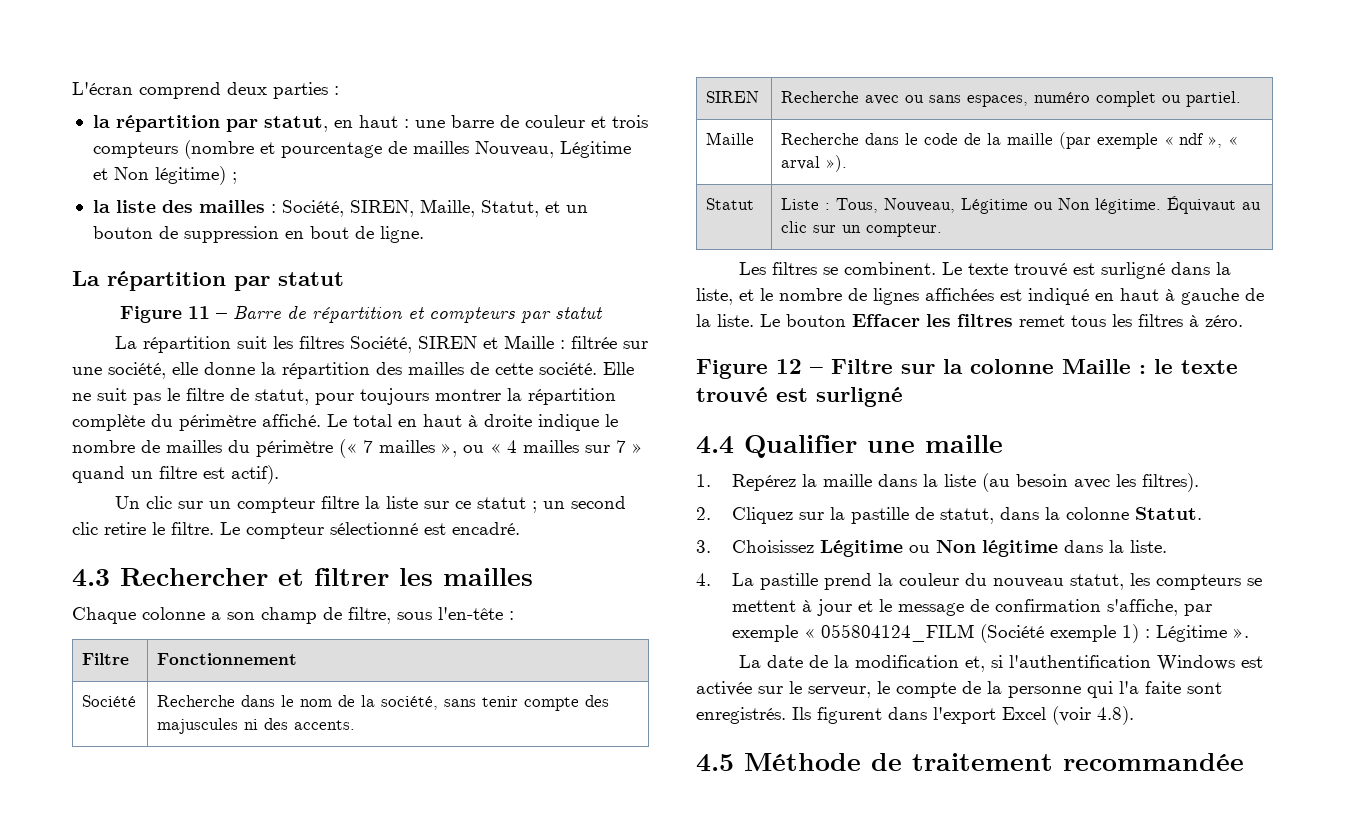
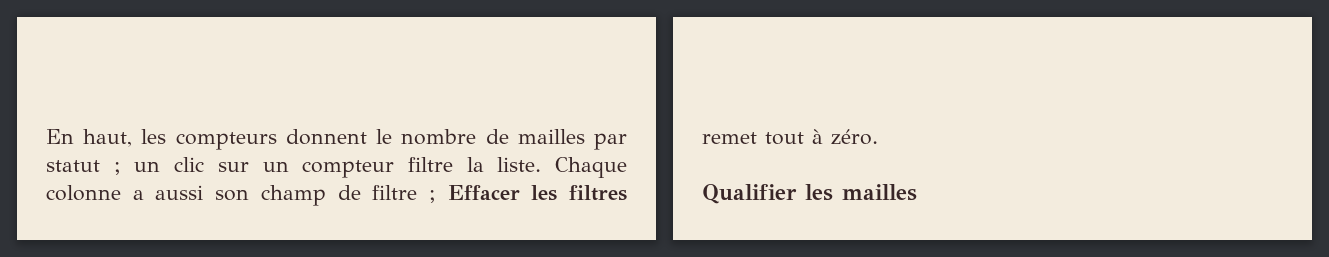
[72,82,339,99] [92,115,648,132] [92,140,631,159] [92,166,237,185] [92,199,588,217] [92,226,424,243] [72,271,344,291] [120,306,603,323] [115,335,649,353] [72,362,634,379] [72,388,616,405] [72,414,618,431] [72,439,643,458] [72,465,279,484] [115,496,141,509] L'écran comprend deux parties : // la répartition par statut, en haut : une barre de couleur et trois compteurs (nombre et pourcentage de mailles Nouveau, Légitime et Non légitime) ; // la liste des mailles : Société, SIREN, Maille, Statut, et un bouton de suppression en bout de ligne. // La répartition par statut // Figure 11 – Barre de répartition et compteurs par statut // La répartition suit les filtres Société, SIREN et Maille : filtrée sur une société, elle donne la répartition des mailles de cette société. Elle ne suit pas le filtre de statut, pour toujours montrer la répartition complète du périmètre affiché. Le total en haut à droite indique le nombre de mailles du périmètre (« 7 mailles », ou « 4 mailles sur 7 » quand un filtre est actif). // Un -> [46,129,627,150] [46,160,161,175] En haut, les compteurs donnent le nombre de mailles par statut ; un
[386,496,627,513] [72,522,520,539] [72,568,533,587] liste sur ce statut ; un second clic retire le filtre. Le compteur sélectionné est encadré. // 4.3 Rechercher et filtrer les mailles // -> [497,157,542,172] liste.
(221, 616) none -> [155,185,204,200] aussi
[348,607,514,624] [82,653,130,665] [157,653,298,665] [82,695,137,707] [157,695,610,711] [157,718,356,734] [706,91,760,103] [781,91,1242,107] [706,132,755,145] [781,132,1238,149] [781,155,848,172] [706,198,755,210] [781,196,1262,214] [781,221,943,237] [739,262,1232,279] [696,288,1264,305] [696,314,846,327] filtre, sous l'en-tête : // Filtre | Fonctionnement // Société | Recherche dans le nom de la société, sans tenir compte des majuscules ni des accents. // SIREN | Recherche avec ou sans espaces, numéro complet ou partiel. // Maille | Recherche dans le code de la maille (par exemple « ndf », « arval »). // Statut | Liste : Tous, Nouveau, Légitime ou Non légitime. Équivaut au clic sur un compteur. // Les filtres se combinent. Le texte trouvé est surligné dans la liste, et le nombre de lignes affichées est indiqué en haut à gauche de la liste. Le bouton -> [372,185,436,203] filtre ;
[1071,314,1183,327] tous les filtres -> [765,132,804,145] tout
[696,359,1238,379] [696,387,903,407] [696,435,1003,458] [696,473,1200,492] [696,507,1203,524] [696,540,1168,557] [696,573,1263,590] [732,599,1213,616] [732,624,1250,643] [739,655,1264,672] [696,681,1222,698] [696,706,1134,725] [696,753,1244,772] Figure 12 – Filtre sur la colonne Maille : le texte trouvé est surligné // 4.4 Qualifier une maille // 1. Repérez la maille dans la liste (au besoin avec les filtres). // 2. Cliquez sur la pastille de statut, dans la colonne Statut. // 3. Choisissez Légitime ou Non légitime dans la liste. // 4. La pastille prend la couleur du nouveau statut, les compteurs se mettent à jour et le message de confirmation s'affiche, par exemple « 055804124_FILM (Société exemple 1) : Légitime ». // La date de la modification et, si l'authentification Windows est activée sur le serveur, le compte de la personne qui l'a faite sont enregistrés. Ils figurent dans l'export Excel (voir 4.8). // 4.5 Méthode de traitement recommandée -> [702,184,917,204] Qualifier les mailles

